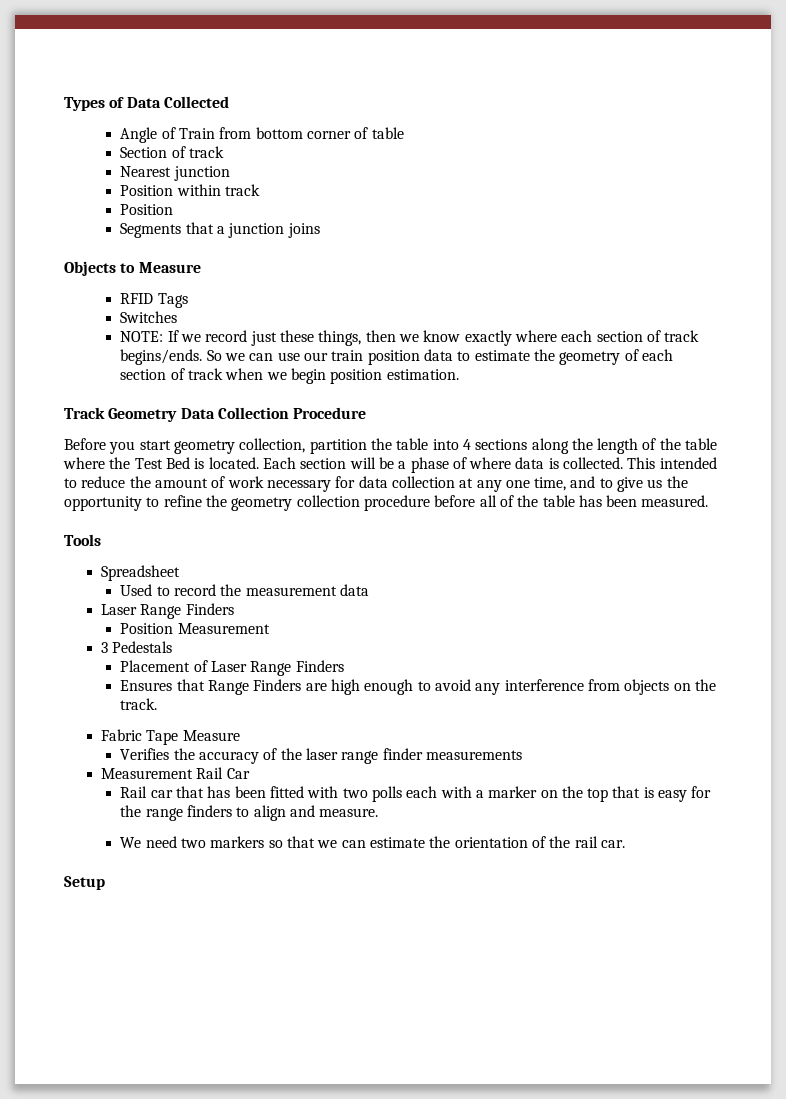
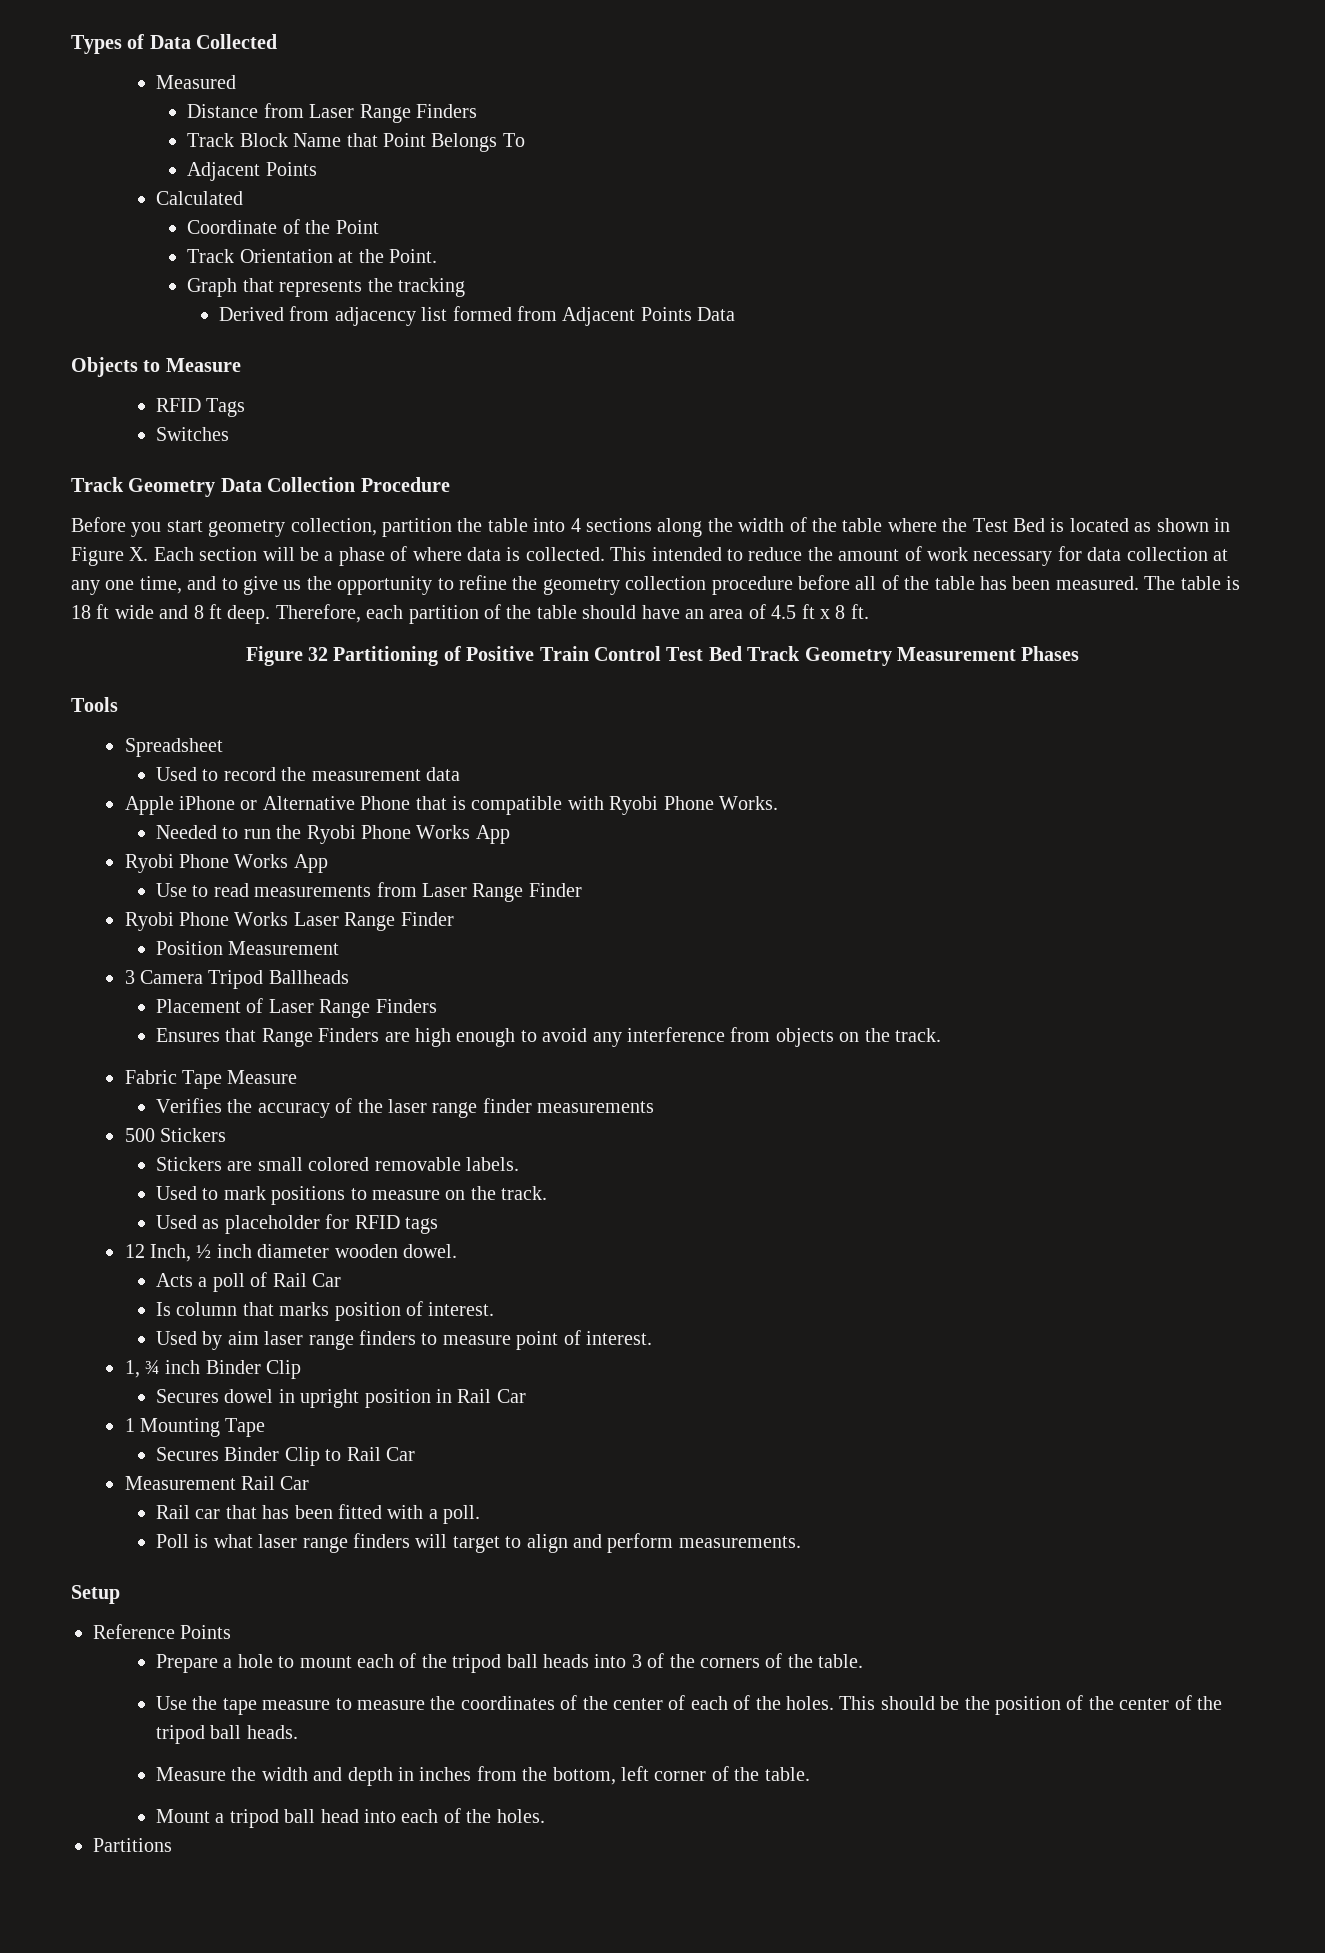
[120,127,404,143] [120,146,225,158] [120,166,230,181] [120,184,261,196] [120,204,174,215] [120,222,320,238] Angle of Train from bottom corner of table // Section of track // Nearest junction // Position within track // Position // Segments that a junction joins -> [155,75,236,89] [187,103,478,123] [187,133,525,152] [187,162,317,181] [155,191,243,205] [187,219,379,234] [187,249,438,263] [187,278,466,297] [218,306,736,326] Measured // Distance from Laser Range Finders // Track Block Name that Point Belongs To // Adjacent Points // Calculated // Coordinate of the Point // Track Orientation at the Point. // Graph that represents the tracking // Derived from adjacency list formed from Adjacent Points Data
[120,330,700,346] [120,349,673,365] [120,368,459,384] // NOTE: If we record just these things, then we know exactly where each section of track begins/ends. So we can use our train position data to estimate the geometry of each section of track when we begin position estimation. -> (229, 434) none
[597,438,639,454] length -> [738,518,785,532] width
[208,457,259,469] located. -> [1069,518,1230,532] [71,547,149,566] located as shown in Figure X.
(709, 501) none -> [1144,576,1240,590] [71,604,869,624] [245,646,1080,666] The table is 18 ft wide and 8 ft deep. Therefore, each partition of the table should have an area of 4.5 ft x 8 ft. // Figure 32 Partitioning of Positive Train Control Test Bed Track Geometry Measurement Phases
[100,603,234,619] Laser Range Finders -> [124,796,778,815] [155,825,510,844] [124,854,328,873] [155,882,582,902] [124,912,454,931] Apple iPhone or Alternative Phone that is compatible with Ryobi Phone Works. // Needed to run the Ryobi Phone Works App // Ryobi Phone Works App // Use to read measurements from Laser Range Finder // Ryobi Phone Works Laser Range Finder
[112,641,173,653] Pedestals -> [139,970,349,989] Camera Tripod Ballheads
(522, 755) none -> [124,1128,226,1142] [155,1157,519,1171] [155,1186,548,1205] [155,1214,438,1234] [124,1244,457,1262] [155,1272,341,1292] [155,1301,495,1321] [155,1330,652,1350] [124,1360,302,1379] [155,1389,526,1408] [124,1418,266,1437] [155,1447,415,1466] // 500 Stickers // Stickers are small colored removable labels. // Used to mark positions to measure on the track. // Used as placeholder for RFID tags // 12 Inch, ½ inch diameter wooden dowel. // Acts a poll of Rail Car // Is column that marks position of interest. // Used by aim laser range finders to measure point of interest. // 1, ¾ inch Binder Clip // Secures dowel in upright position in Rail Car // 1 Mounting Tape // Secures Binder Clip to Rail Car
[342,786,712,802] [120,805,379,821] [120,836,625,848] [64,876,105,890] two polls each with a marker on the top that is easy for the range finders to align and measure. // We need two markers so that we can estimate the orientation of the rail car. // Setup -> [428,1505,481,1524] [155,1533,801,1553] [71,1585,120,1604] [93,1624,232,1639] [155,1653,864,1673] [155,1695,1222,1715] [155,1725,298,1744] [155,1766,810,1786] [155,1808,545,1828] [93,1838,172,1852] a poll. // Poll is what laser range finders will target to align and perform measurements. // Setup // Reference Points // Prepare a hole to mount each of the tripod ball heads into 3 of the corners of the table. // Use the tape measure to measure the coordinates of the center of each of the holes. This should be the position of the center of the tripod ball heads. // Measure the width and depth in inches from the bottom, left corner of the table. // Mount a tripod ball head into each of the holes. // Partitions

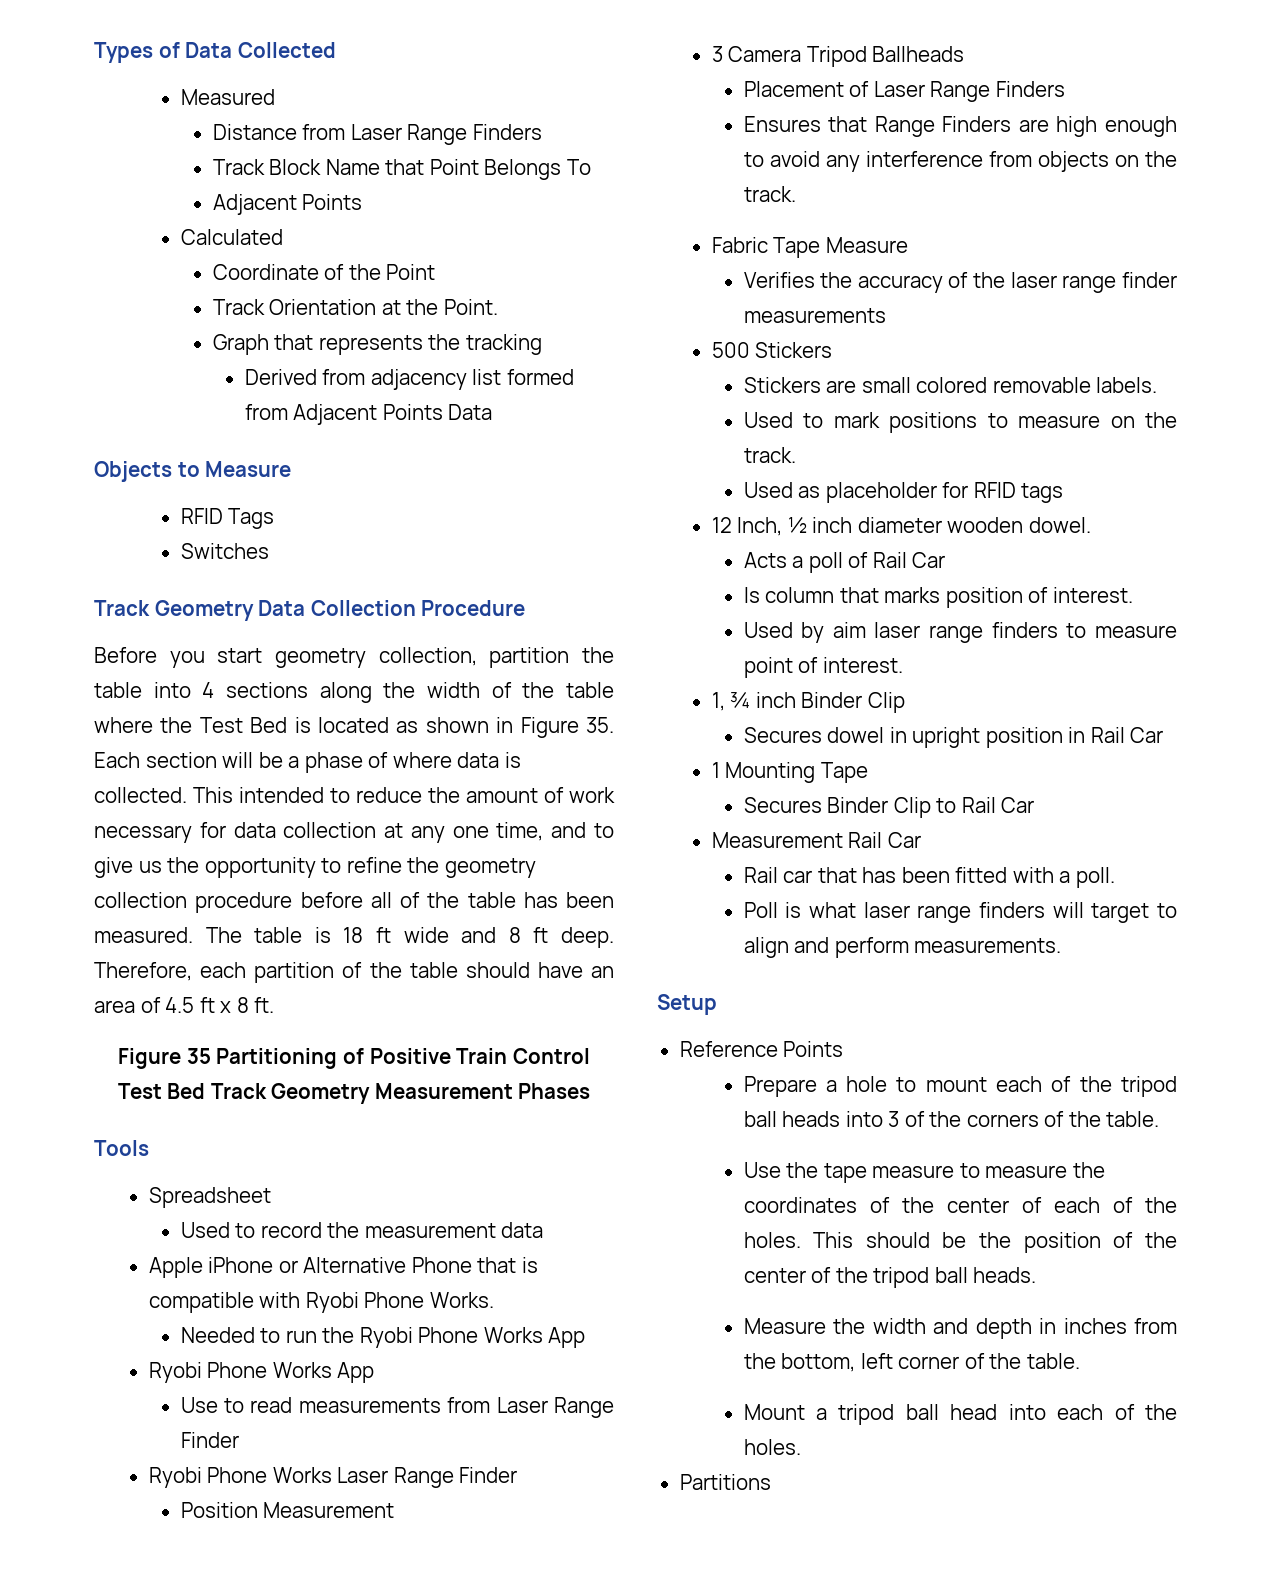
[129,547,149,561] X. -> [585,717,614,733] 35.
[308,647,328,661] 32 -> [186,1048,211,1064] 35

